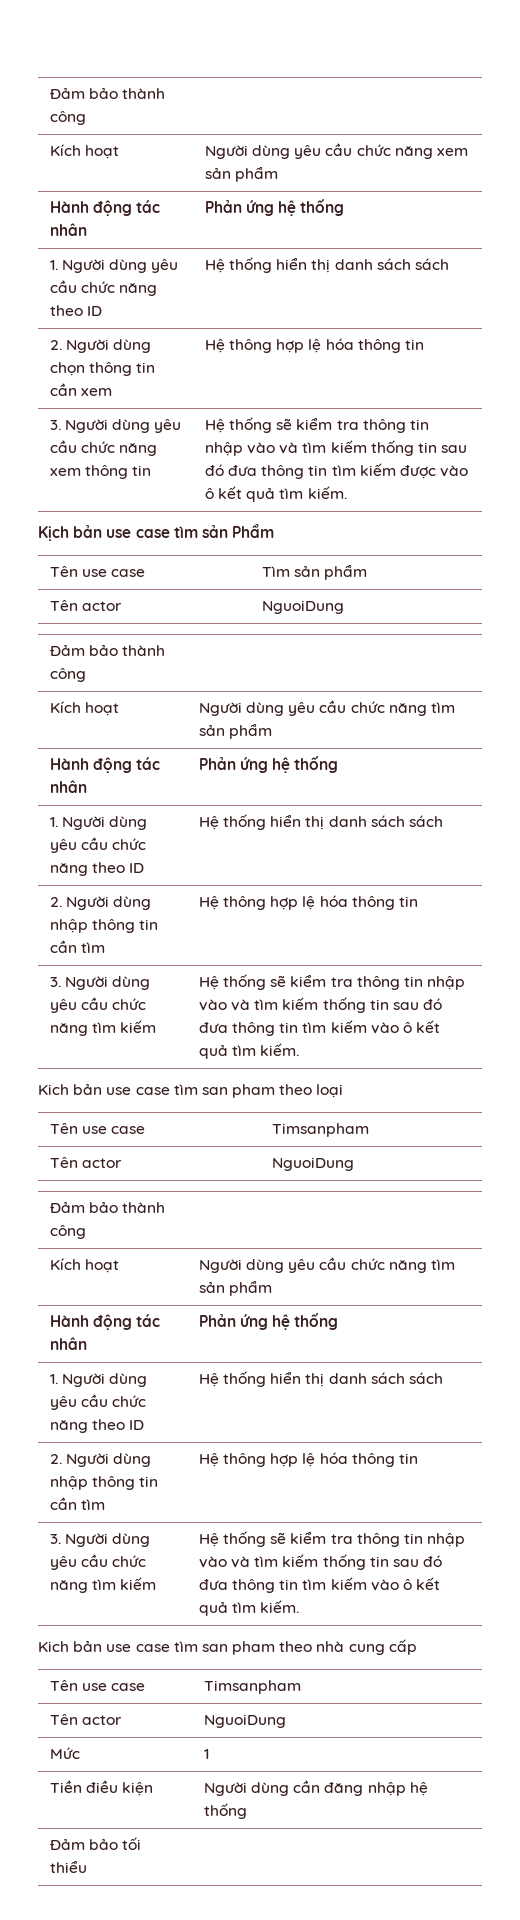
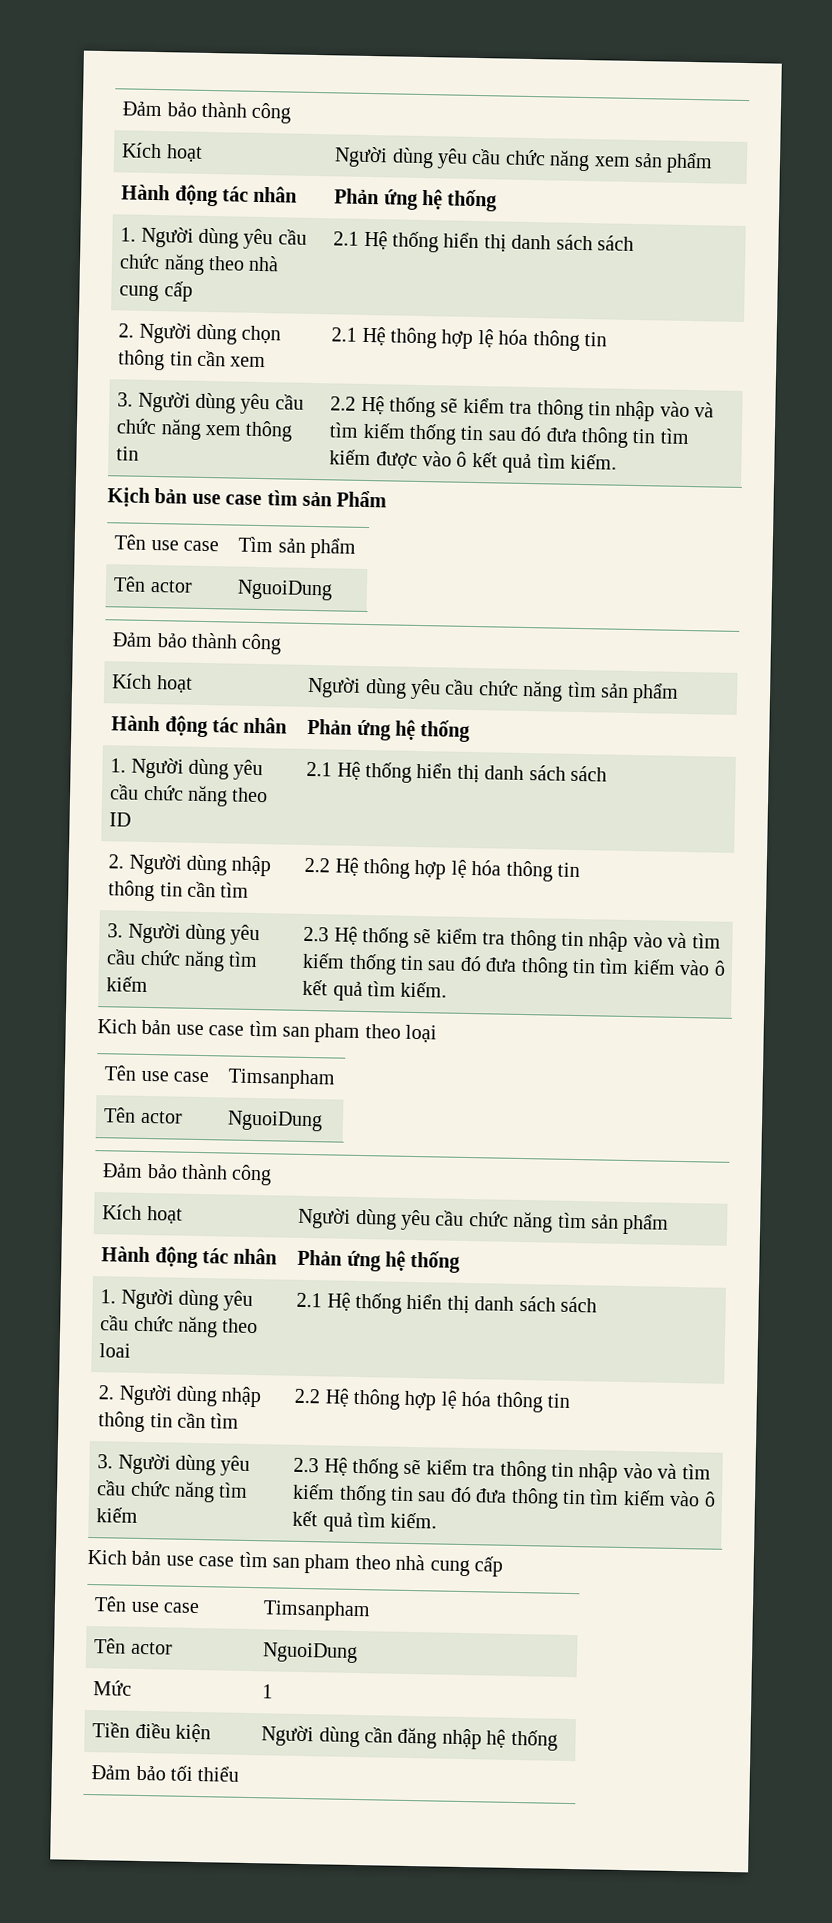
[86,306,102,316] ID | -> [248,255,280,272] [119,281,193,302] [333,231,360,246] nhà cung cấp | 2.1
(112, 392) none -> [331,327,358,342] 2.1
(152, 470) none -> [330,396,357,411] 2.2
(145, 868) none -> [306,761,333,777] 2.1
(105, 947) none -> [304,857,331,873] 2.2
(157, 1026) none -> [303,926,330,942] 2.3
[129,1420,145,1430] ID | -> [99,1343,132,1358] [296,1292,323,1308] loai | 2.1
(105, 1504) none -> [294,1388,321,1404] 2.2
(157, 1583) none -> [293,1457,320,1473] 2.3

